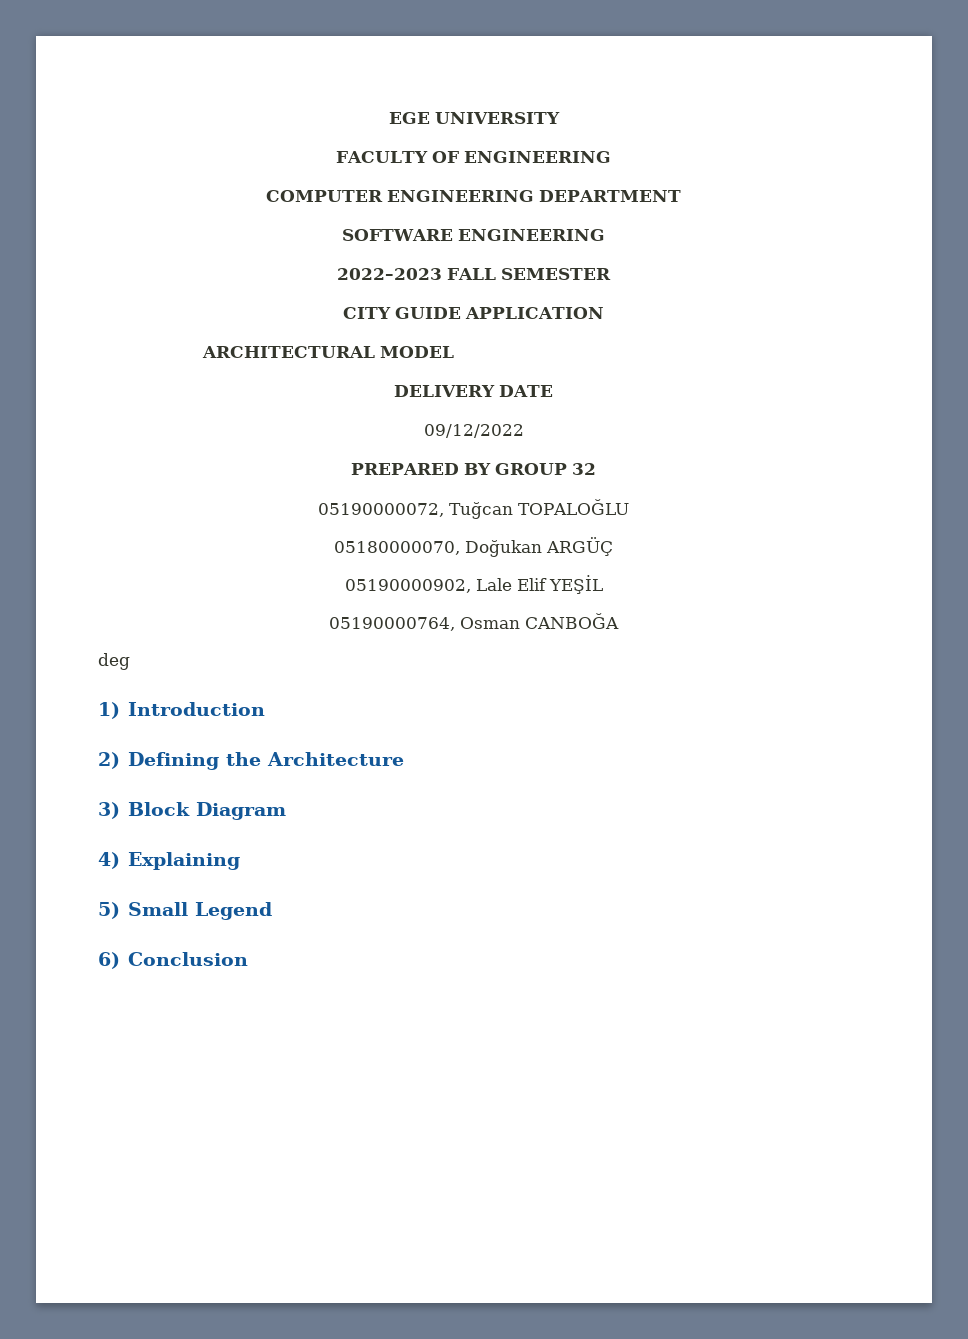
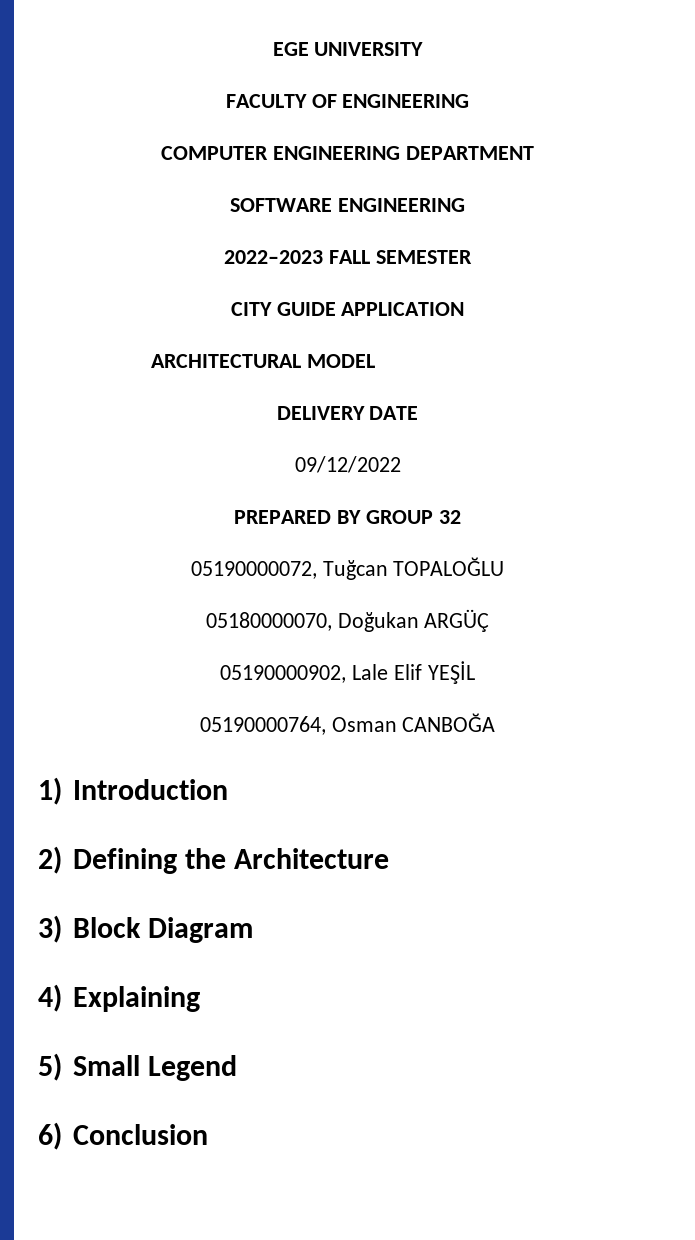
[98,653,130,670] // deg -> (496, 722) none

